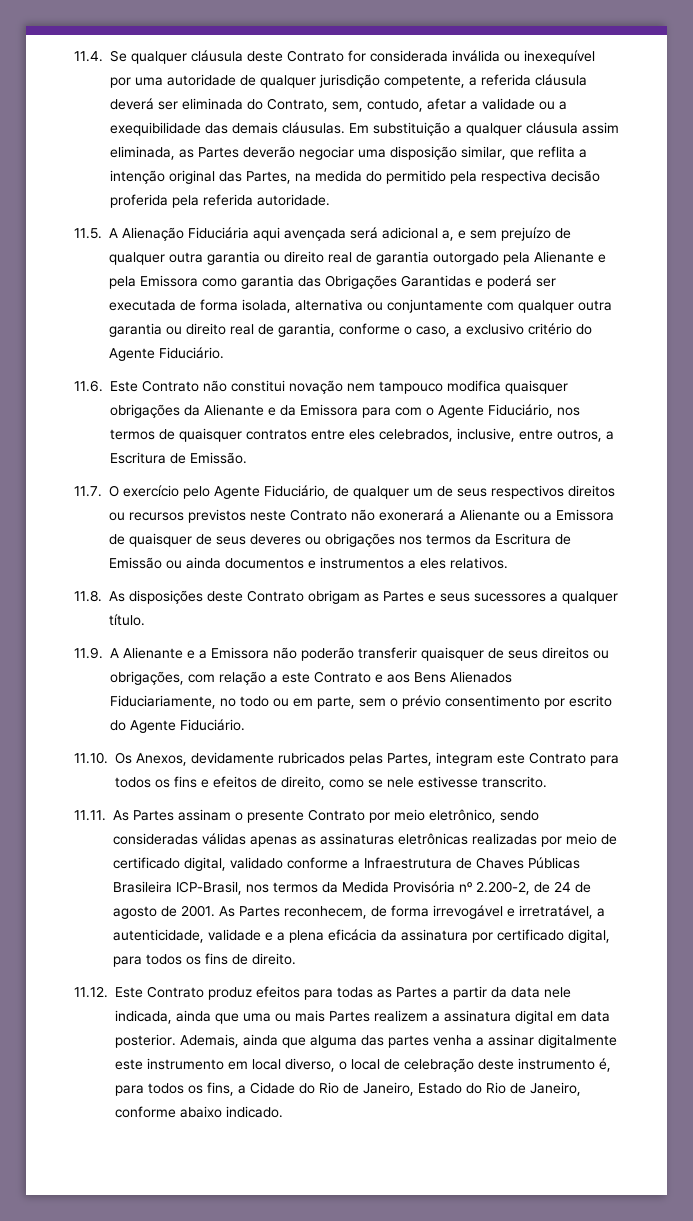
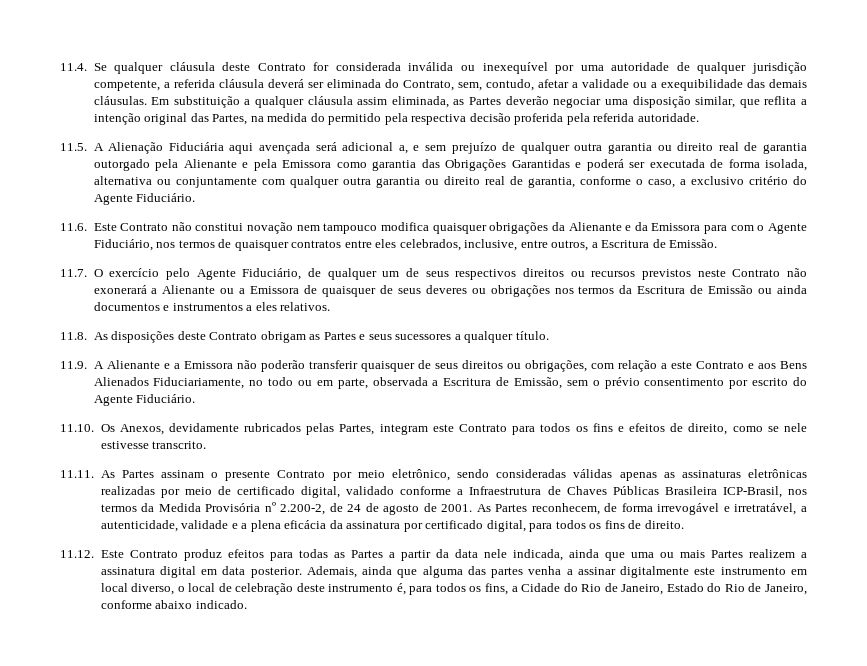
(355, 702) none -> [372,377,562,389] observada a Escritura de Emissão,

